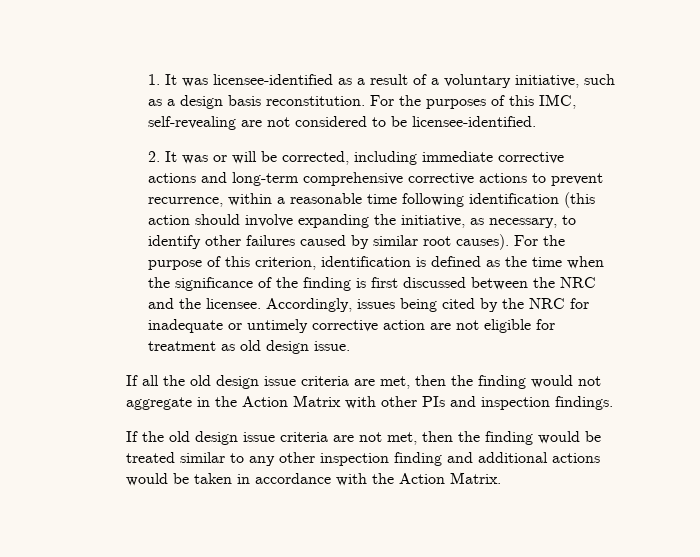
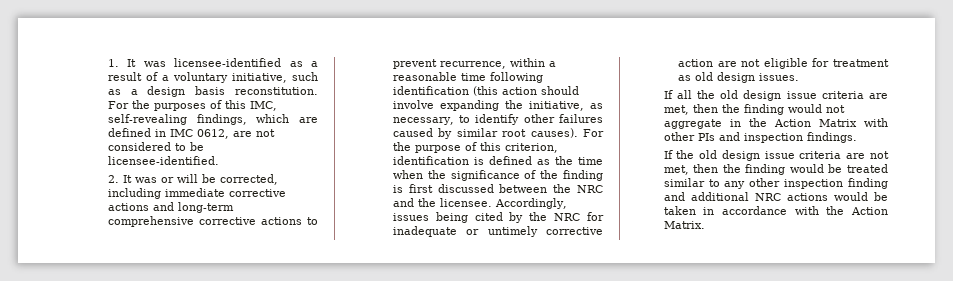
(237, 123) none -> [196,114,318,125] [107,128,229,139] findings, which are defined in IMC 0612,
[314,341,351,351] issue. -> [758,73,799,81] issues.
(549, 457) none -> [754,193,781,201] NRC

